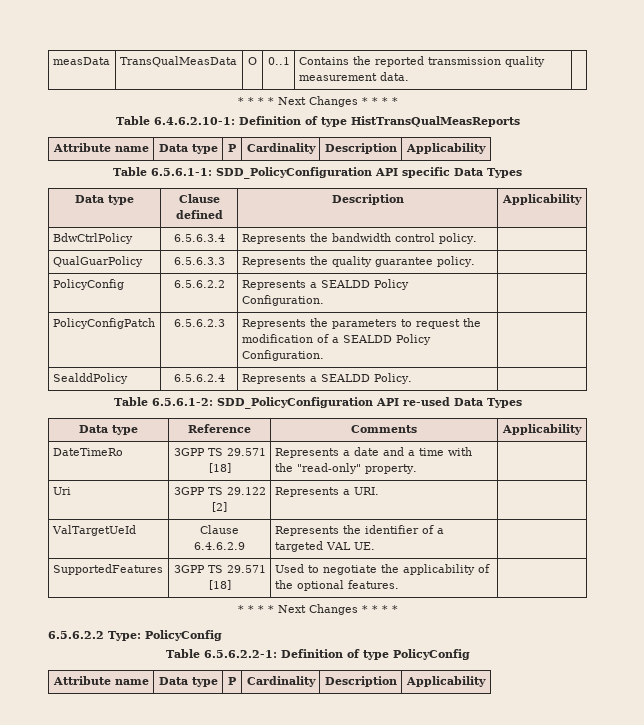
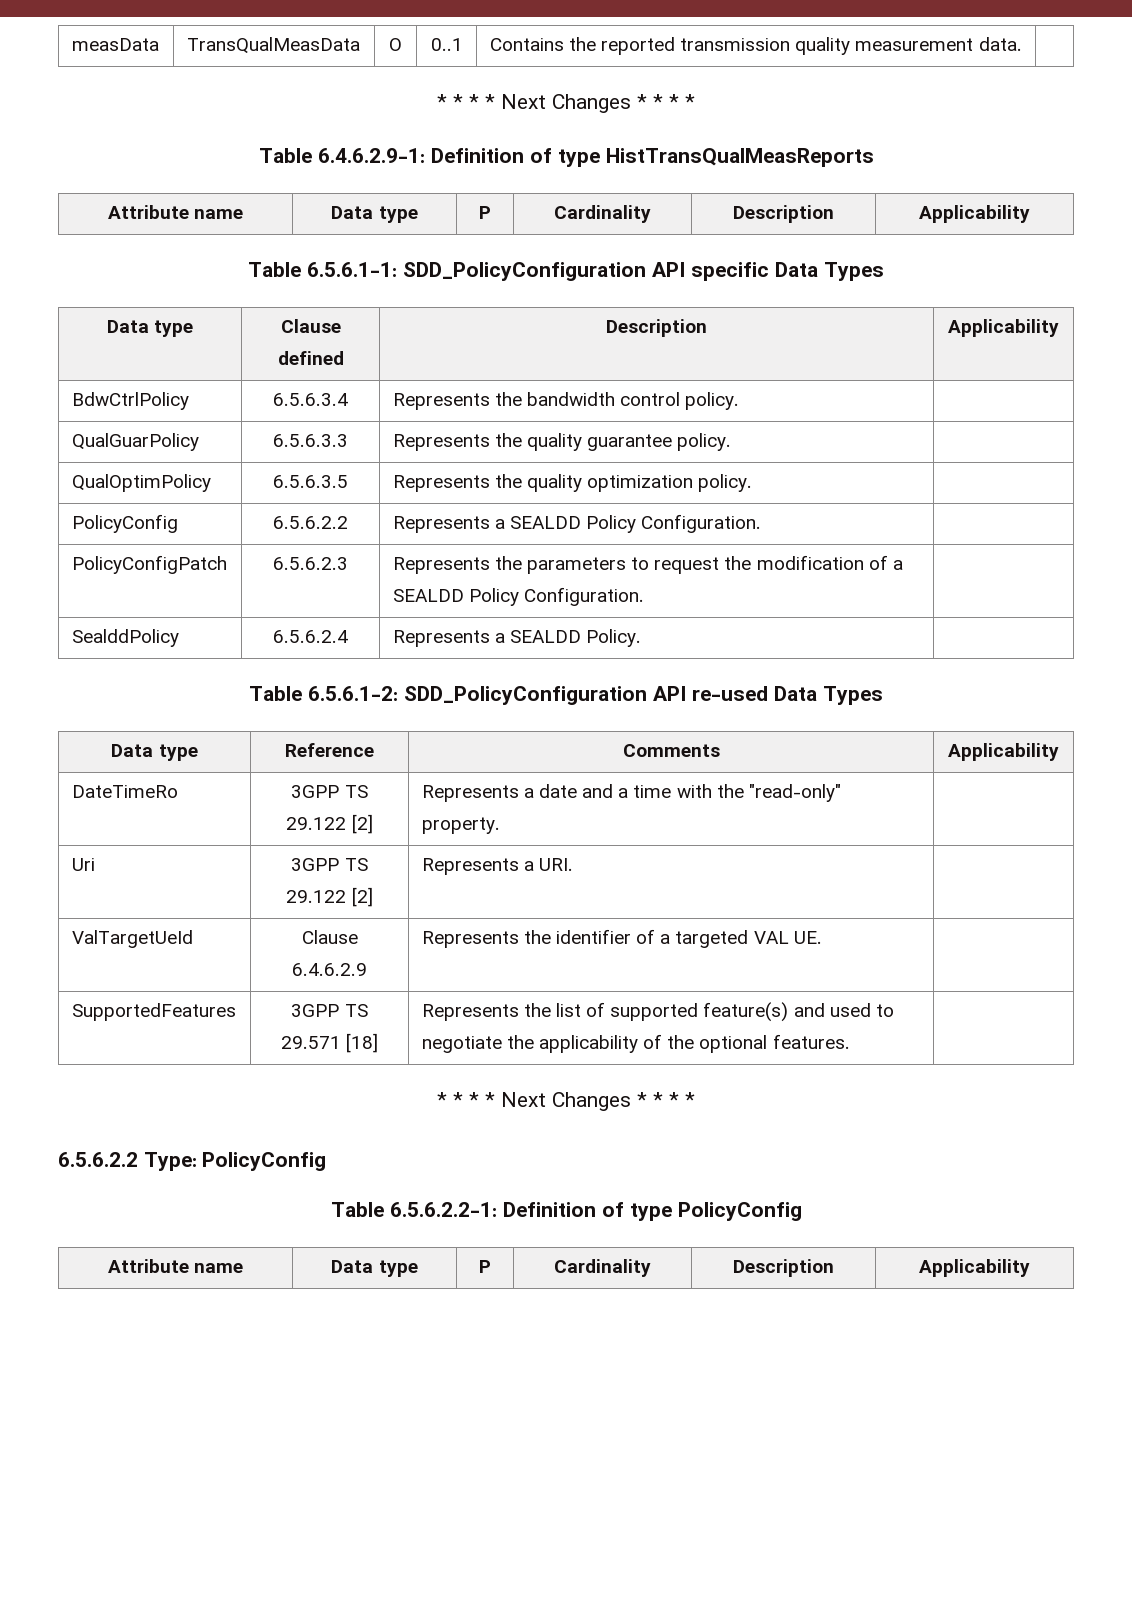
[153,117,235,125] 6.4.6.2.10-1: -> [317,148,425,163] 6.4.6.2.9-1:
(475, 261) none -> [71,474,211,492] [273,475,348,488] [392,474,753,492] // QualOptimPolicy | 6.5.6.3.5 | Represents the quality optimization policy. |
[226,448,266,456] [208,463,231,473] 29.571 [18] -> [286,814,373,834] 29.122 [2]
[274,564,304,573] Used -> [421,1002,871,1022] Represents the list of supported feature(s) and used

